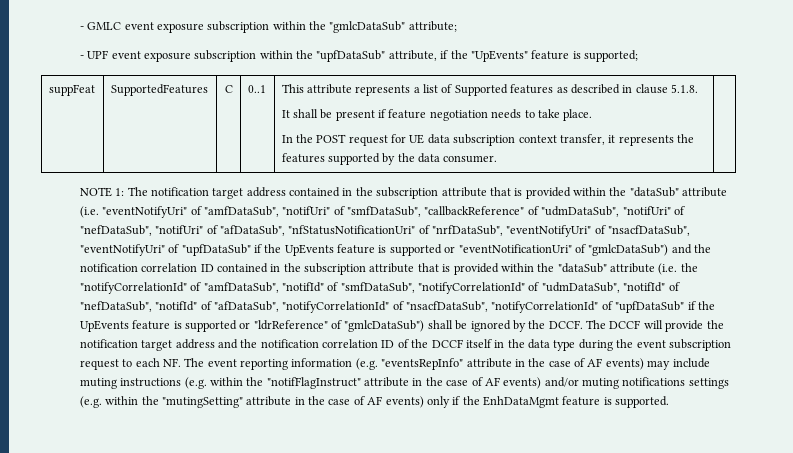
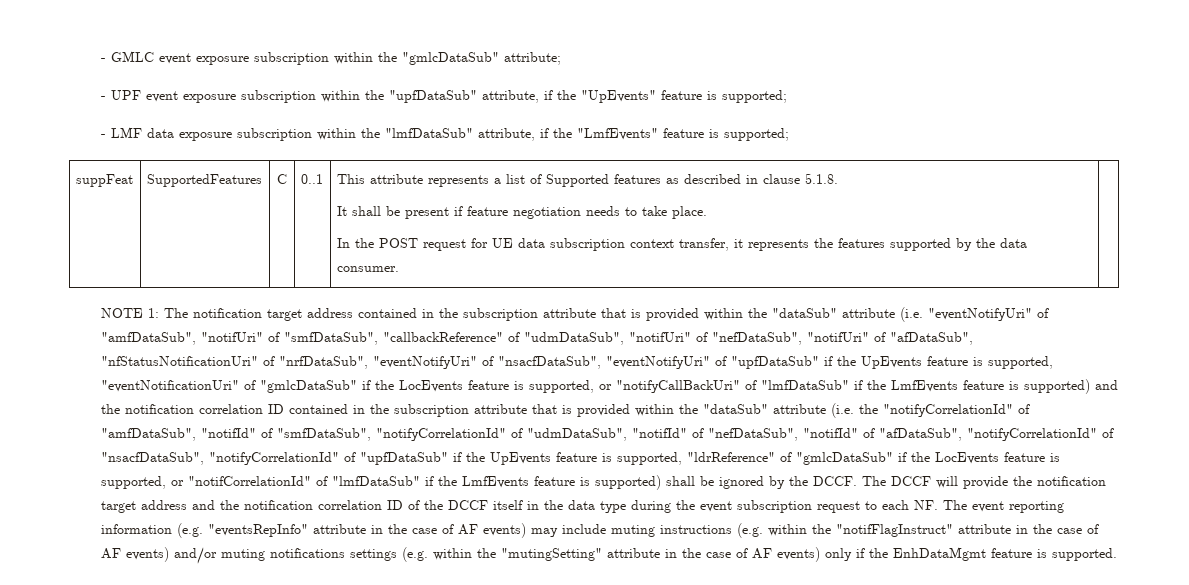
(639, 56) none -> [100,127,789,141] // - LMF data exposure subscription within the "lmfDataSub" attribute, if the "LmfEvents" feature is supported;
[389,244,669,256] supported or "eventNotificationUri" of "gmlcDataSub") -> [987,356,1053,369] [100,379,1090,394] supported, "eventNotificationUri" of "gmlcDataSub" if the LocEvents feature is supported, or "notifyCallBackUri" of "lmfDataSub" if the LmfEvents feature is supported)
[184,320,425,332] supported or "ldrReference" of "gmlcDataSub") -> [616,452,1060,465] [100,475,661,490] supported, "ldrReference" of "gmlcDataSub" if the LocEvents feature is supported, or "notifCorrelationId" of "lmfDataSub" if the LmfEvents feature is supported)

